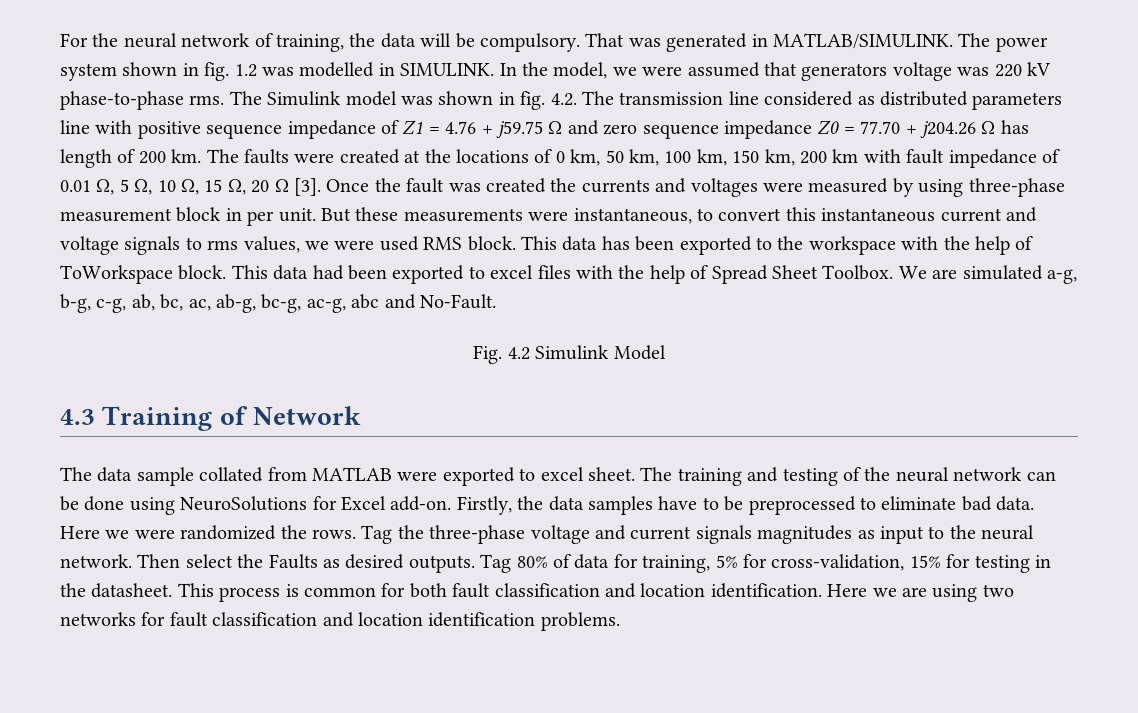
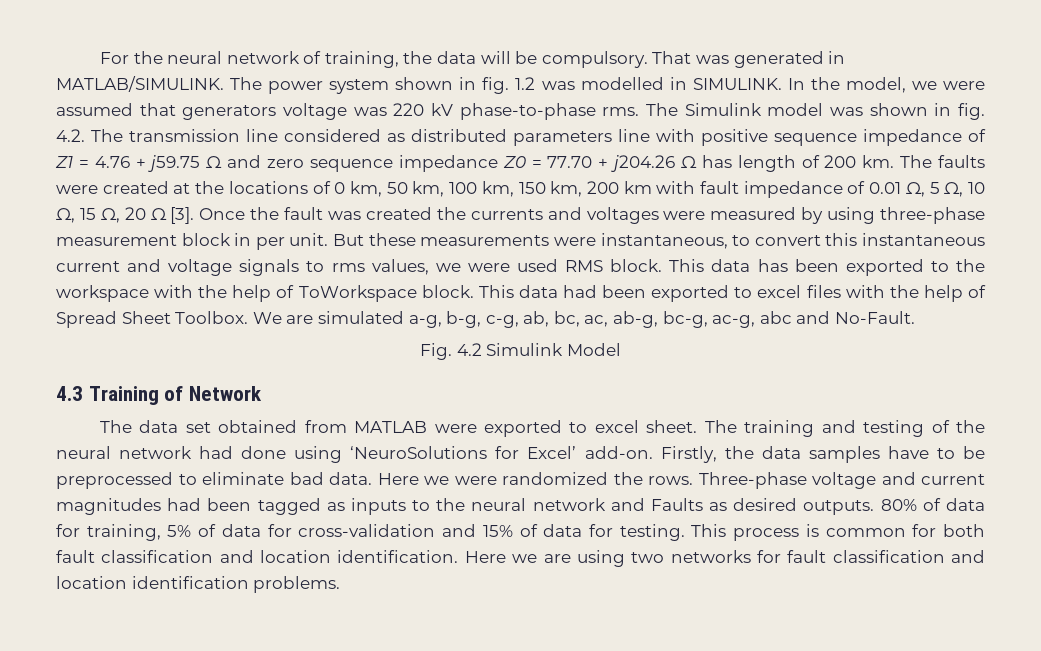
[136,467,264,486] sample collated -> [185,420,298,433] set obtained
[1026,471,1056,481] [60,496,386,515] can be done using NeuroSolutions for Excel -> [199,446,577,463] had done using ‘NeuroSolutions for Excel’
[361,525,1035,544] [60,554,264,568] Tag the three-phase voltage and current signals magnitudes as input to the neural network. Then select the -> [698,472,985,489] [56,498,645,515] Three-phase voltage and current magnitudes had been tagged as inputs to the neural network and
[480,554,512,573] Tag -> (875, 507) none
[742,554,1051,573] [60,583,173,598] for cross-validation, 15% for testing in the datasheet. -> [198,524,685,541] of data for cross-validation and 15% of data for testing.

